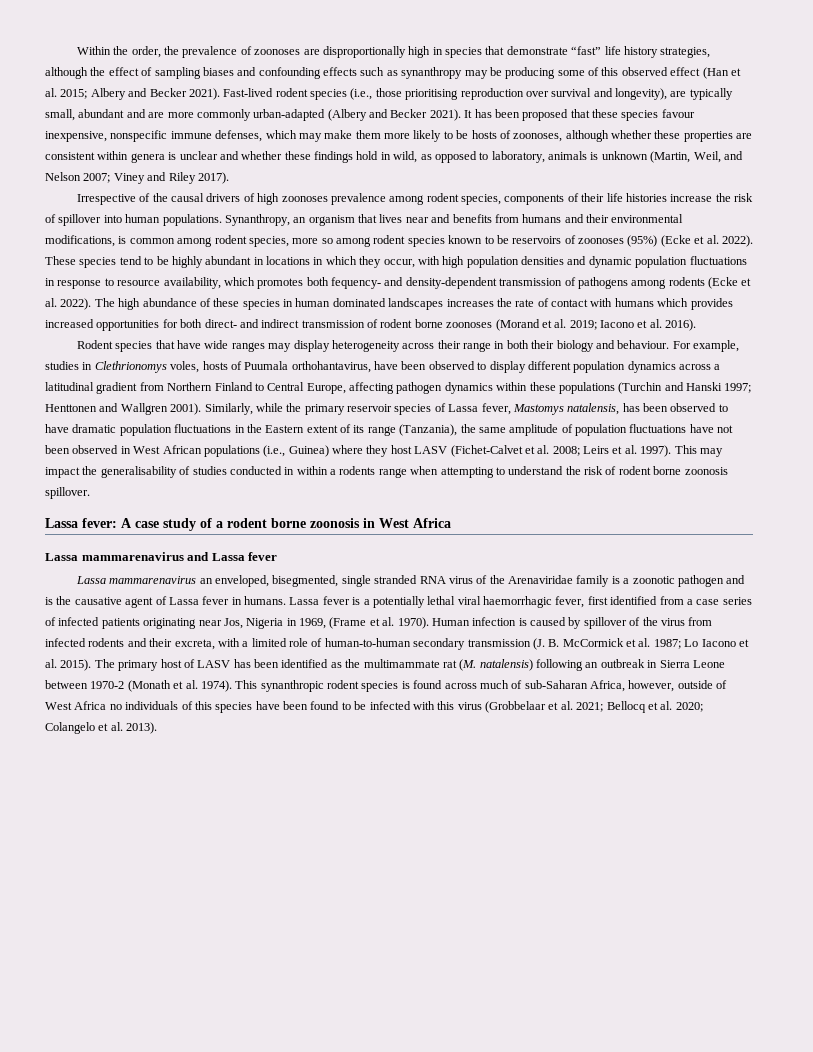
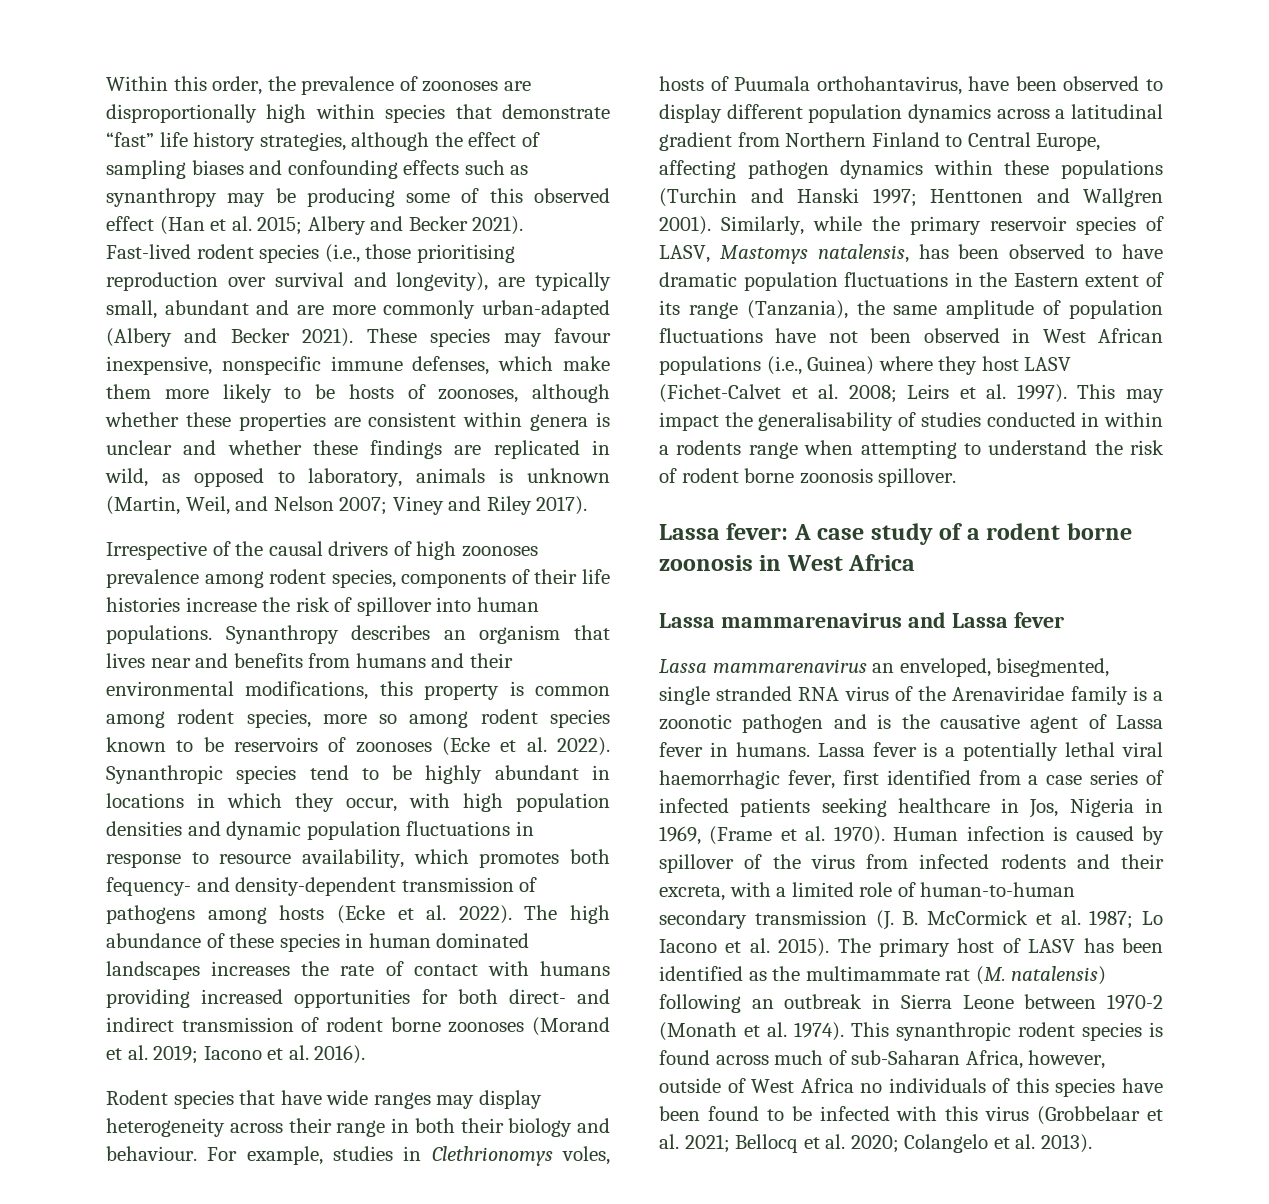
[113,46,129,55] the -> [173,76,207,91] this
[432,47,443,55] in -> [315,104,375,119] within
[464,109,659,121] It has been proposed that these species -> [366,328,542,347] These species may
[298,133,322,142] may -> (554, 363) none
[356,151,379,160] hold -> [454,440,580,459] are replicated
[224,214,290,226] Synanthropy, -> [225,625,431,644] Synanthropy describes
(115, 241) none -> [379,681,500,700] this property
[627,235,753,247] [45,256,76,265] (95%) (Ecke et al. 2022). These -> [442,737,610,756] [106,765,223,784] (Ecke et al. 2022). Synanthropic
[668,277,705,286] rodents -> [279,905,325,920] hosts
[657,298,733,310] which provides -> [106,989,190,1008] providing
[448,403,511,415] Lassa fever, -> [659,245,710,263] LASV,
[143,618,222,629] originating near -> [821,798,1020,817] seeking healthcare in

